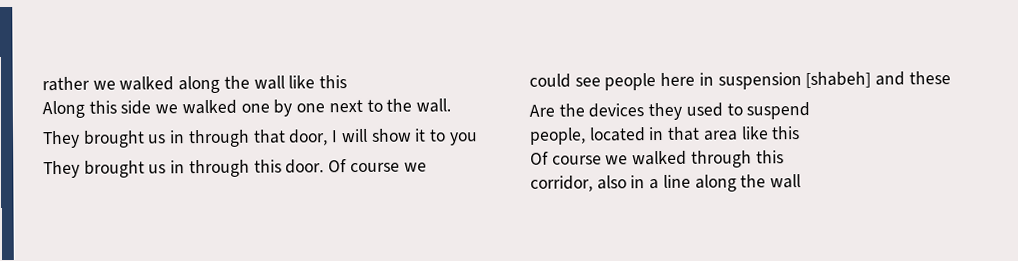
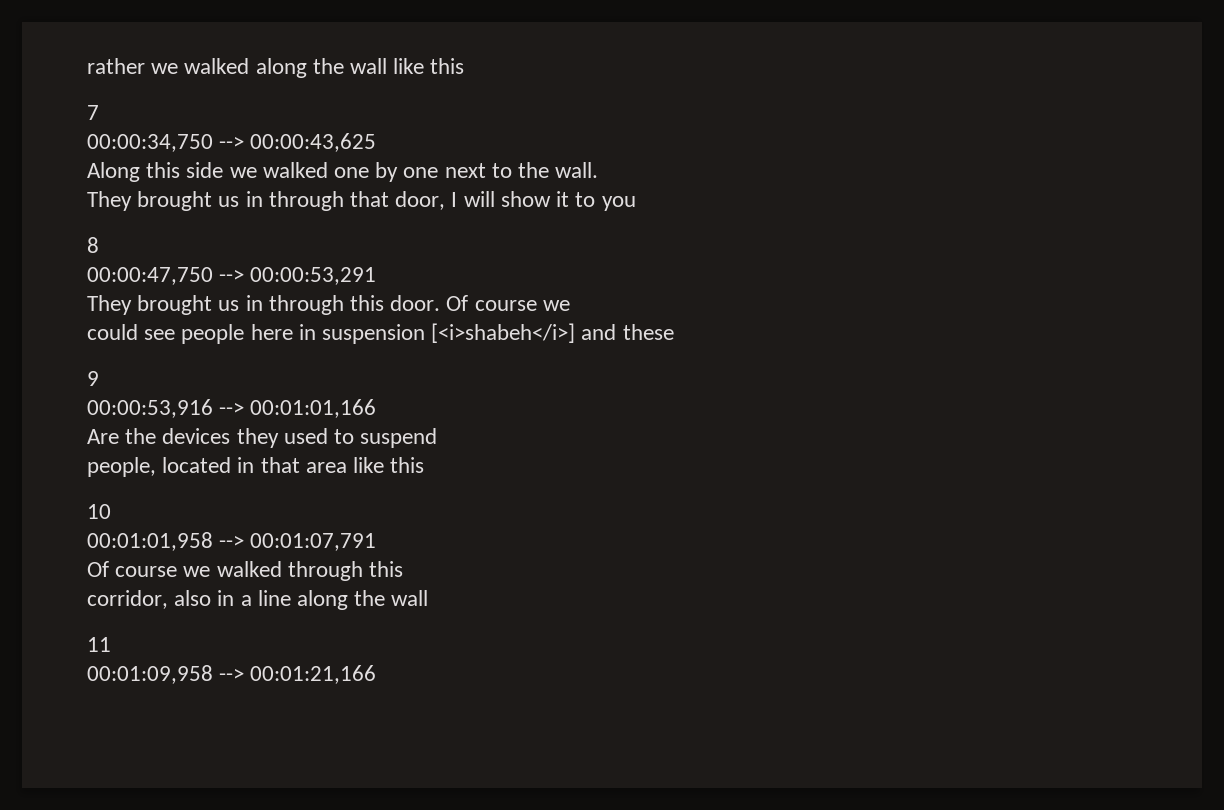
(348, 82) none -> [87,105,99,120] [87,133,377,152] // 7 // 00:00:34,750 --> 00:00:43,625
(478, 139) none -> [87,237,99,253] [87,267,377,285] // 8 // 00:00:47,750 --> 00:00:53,291
[805,71,872,89] [shabeh] -> [431,323,576,343] [<i>shabeh</i>]
(951, 78) none -> [87,371,99,386] [87,399,377,418] // 9 // 00:00:53,916 --> 00:01:01,166
(801, 133) none -> [87,504,111,519] [87,532,377,551] // 10 // 00:01:01,958 --> 00:01:07,791
(802, 181) none -> [87,637,111,652] [87,665,377,684] // 11 // 00:01:09,958 --> 00:01:21,166

